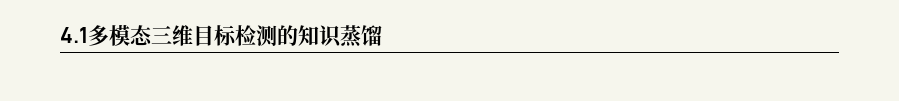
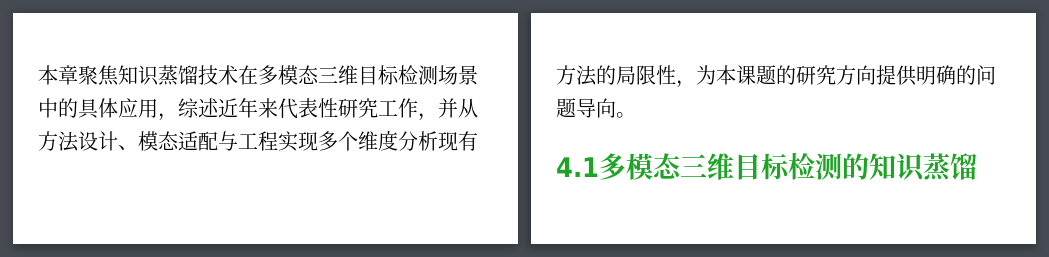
(60, 35) none -> [38,65,478,86] [38,98,478,121] [38,130,478,152] [556,65,996,88] [556,98,636,118] 本章聚焦知识蒸馏技术在多模态三维目标检测场景中的具体应用，综述近年来代表性研究工作，并从方法设计、模态适配与工程实现多个维度分析现有方法的局限性，为本课题的研究方向提供明确的问题导向。 //

